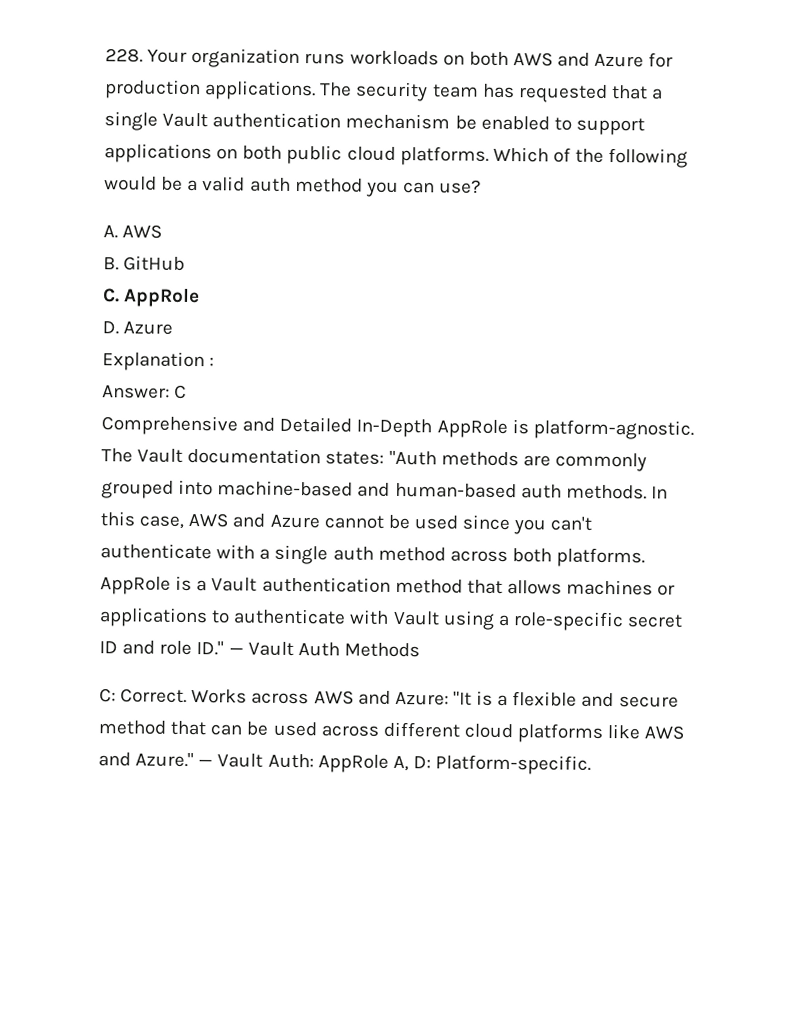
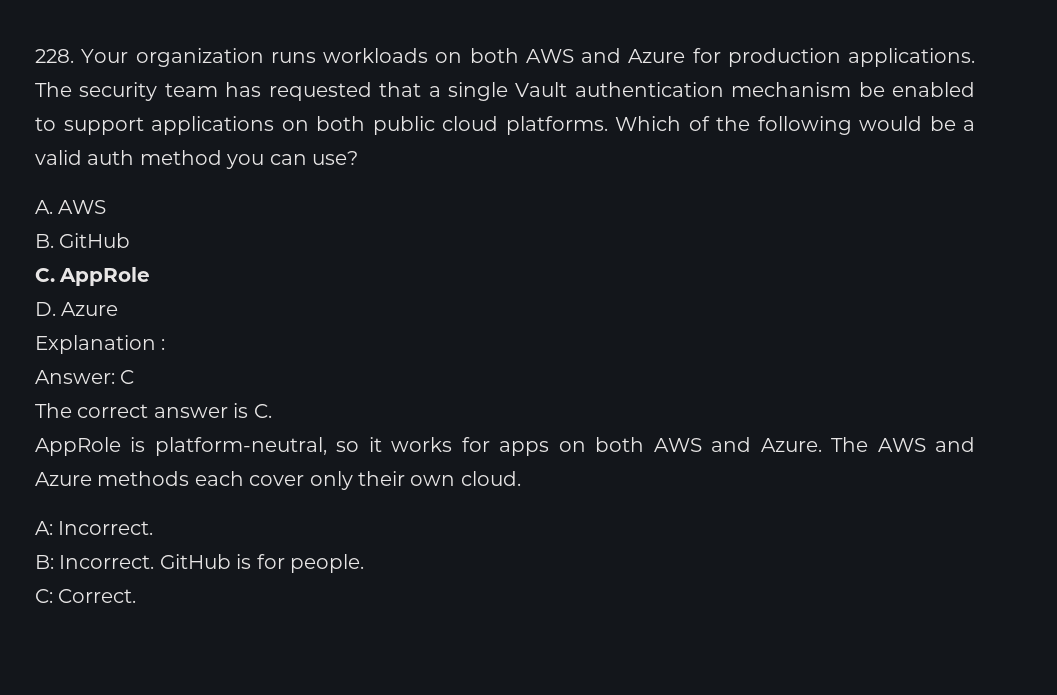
[101,415,694,440] [101,447,647,472] [101,479,668,500] [100,511,593,535] [100,543,646,568] [100,575,676,596] [99,607,684,632] [99,640,420,658] [99,688,679,708] [98,720,685,743] [98,752,592,775] Comprehensive and Detailed In-Depth AppRole is platform-agnostic. The Vault documentation states: "Auth methods are commonly grouped into machine-based and human-based auth methods. In this case, AWS and Azure cannot be used since you can't authenticate with a single auth method across both platforms. AppRole is a Vault authentication method that allows machines or applications to authenticate with Vault using a role-specific secret ID and role ID." — Vault Auth Methods // C: Correct. Works across AWS and Azure: "It is a flexible and secure method that can be used across different cloud platforms like AWS and Azure." — Vault Auth: AppRole A, D: Platform-specific. -> [35,403,272,418] [35,437,976,456] [35,471,521,490] [35,521,154,535] [35,554,364,573] [35,589,137,603] The correct answer is C. // AppRole is platform-neutral, so it works for apps on both AWS and Azure. The AWS and Azure methods each cover only their own cloud. // A: Incorrect. // B: Incorrect. GitHub is for people. // C: Correct.

